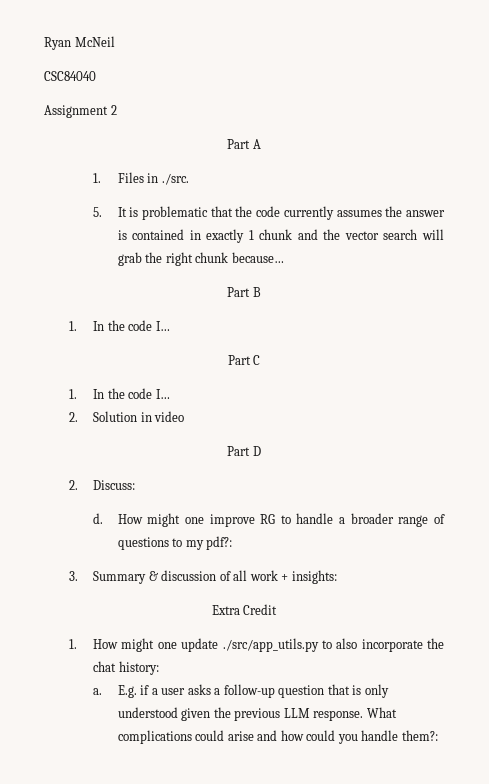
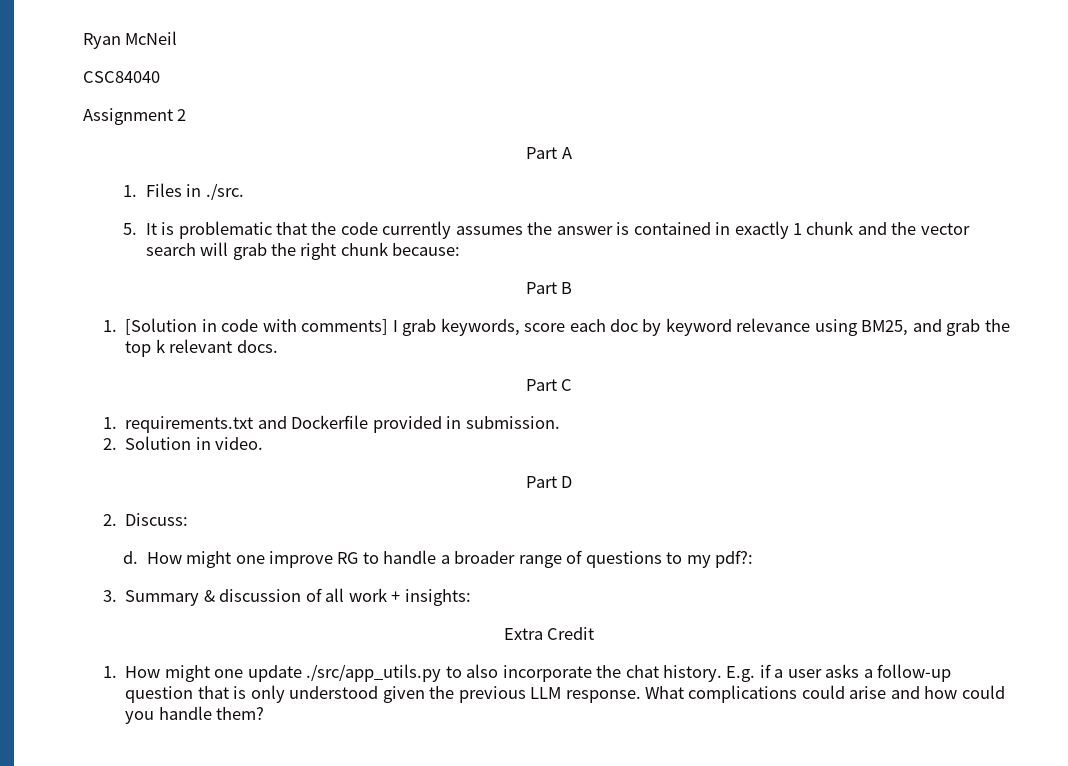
[231,252,284,263] because… -> [392,243,461,256] because:
[93,320,170,331] [227,355,261,365] [68,388,170,399] In the code I… // Part C // 1. In the code I… -> [125,318,1010,336] [125,339,278,357] [525,379,573,391] [103,415,560,433] [Solution in code with comments] I grab keywords, score each doc by keyword relevance using BM25, and grab the top k relevant docs. // Part C // 1. requirements.txt and Dockerfile provided in submission.
[154,411,185,422] video -> [215,437,264,450] video.
[118,661,159,675] [93,688,103,695] history: // a. -> [662,665,722,682] history.
[401,730,438,741] them?: -> [216,707,265,720] them?

